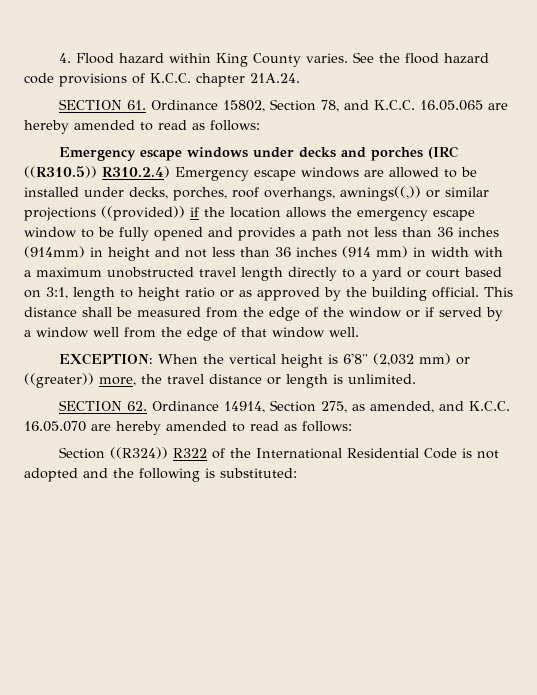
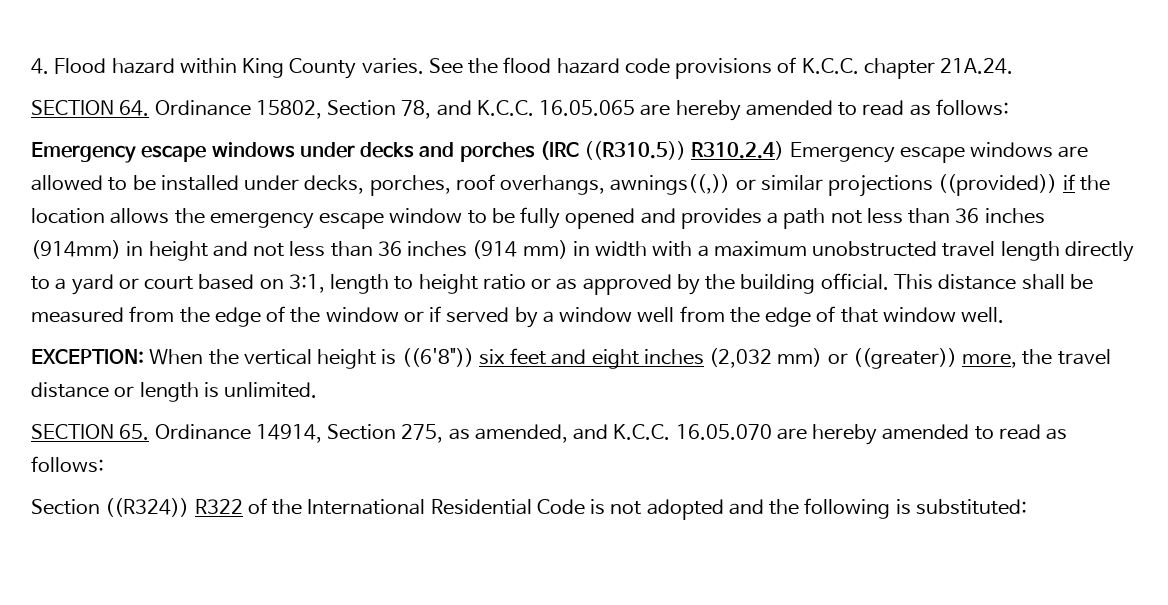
[127,100,147,110] 61. -> [119,100,150,116] 64.
[343,353,369,364] 6'8" -> [401,348,704,369] ((6'8")) six feet and eight inches
[127,401,148,411] 62. -> [119,424,150,440] 65.

